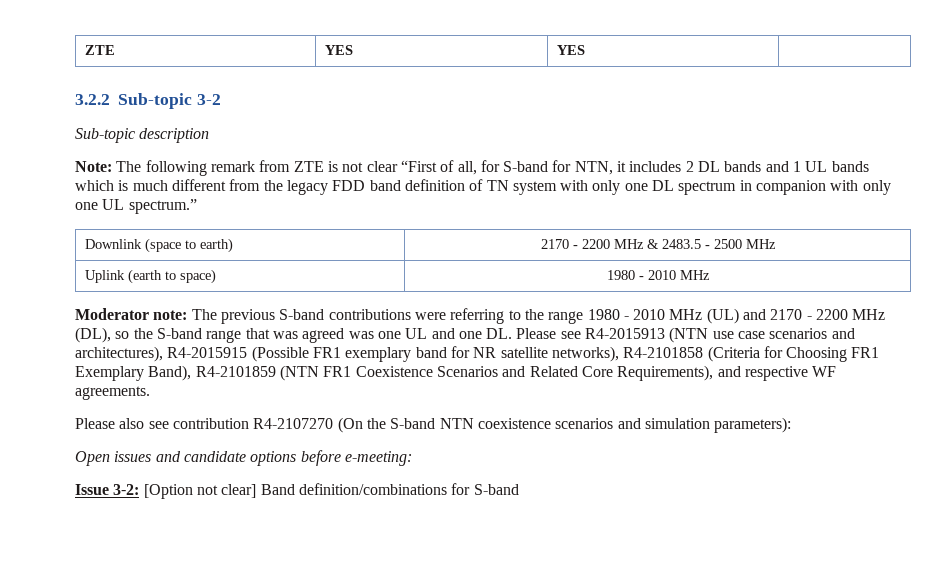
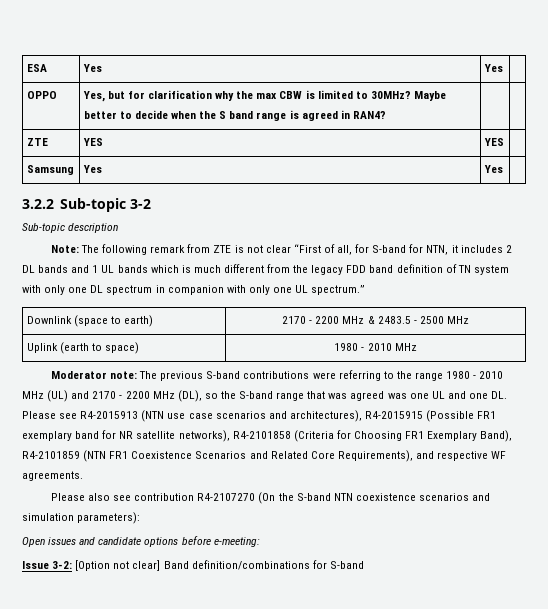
(84, 50) none -> [26,64,47,72] [82,64,102,72] [483,64,503,72] [26,91,57,99] [82,90,446,102] [83,110,386,121] ESA | Yes | Yes | // OPPO | Yes, but for clarification why the max CBW is limited to 30MHz? Maybe better to decide when the S band range is agreed in RAN4? | | //
(585, 50) none -> [26,165,74,175] [82,165,102,173] [483,165,503,173] // Samsung | Yes | Yes |

